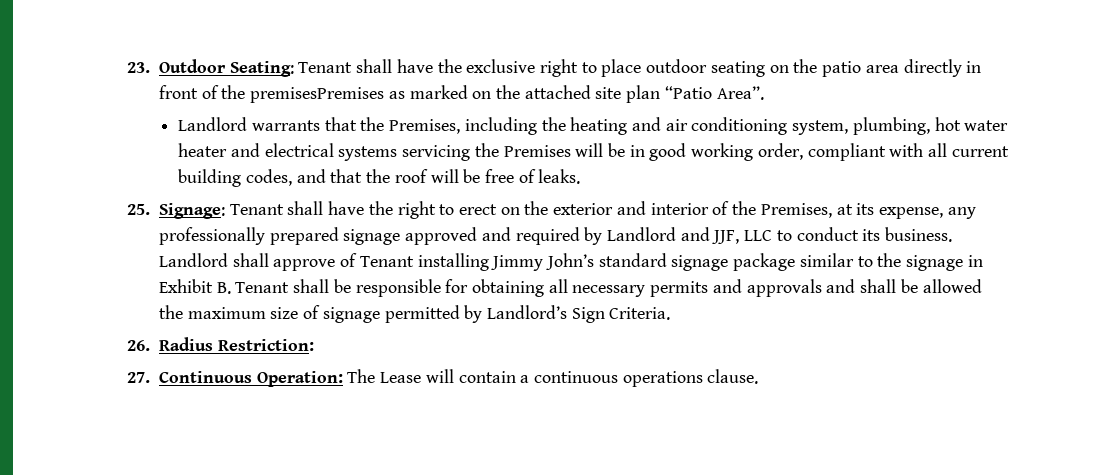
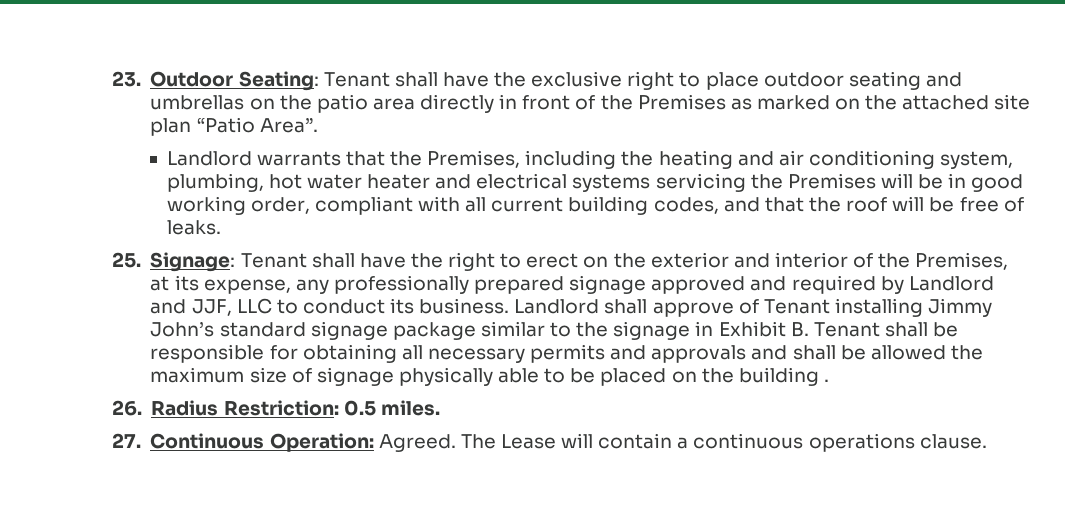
(765, 69) none -> [925,72,962,87] [150,95,245,110] and umbrellas
[250,87,385,103] premisesPremises -> [637,94,726,110] Premises
[384,305,671,323] permitted by Landlord’s Sign Criteria. -> [398,367,829,386] physically able to be placed on the building .
(314, 345) none -> [343,400,440,416] 0.5 miles.
(343, 379) none -> [378,434,456,452] Agreed.

